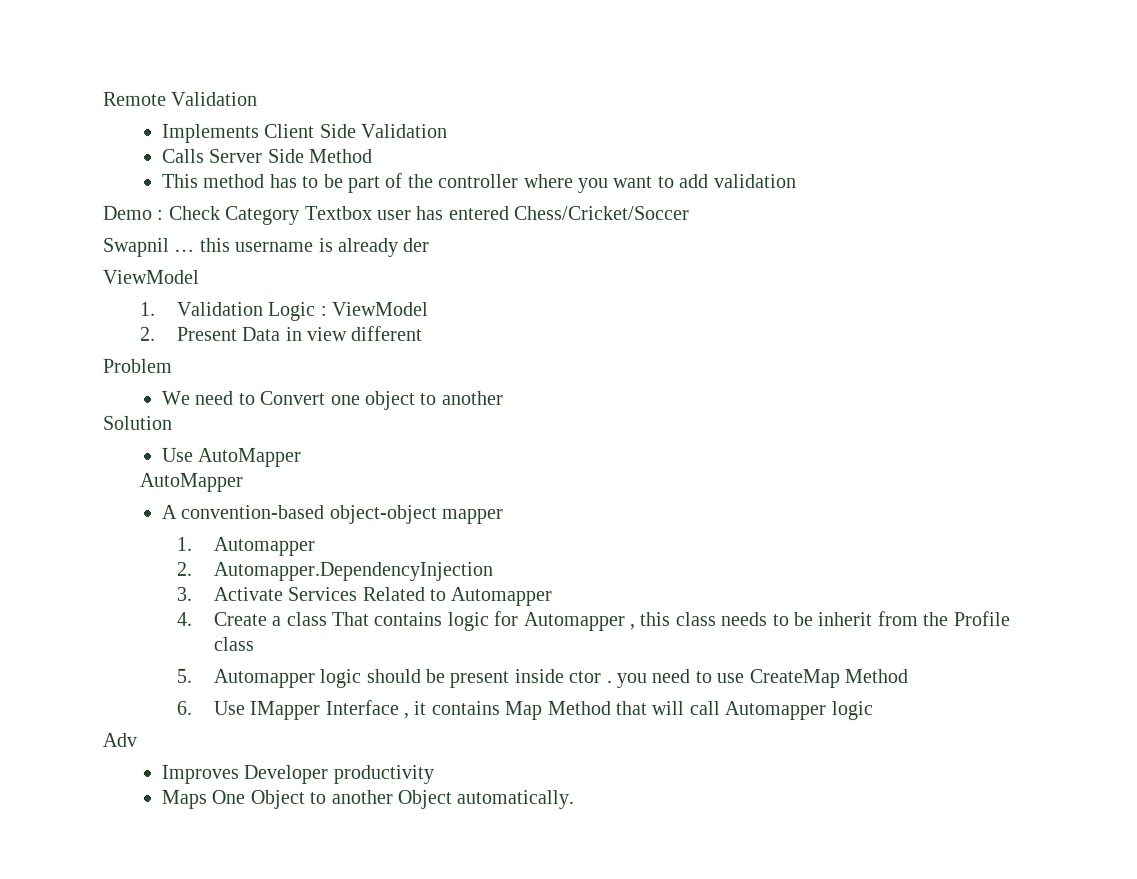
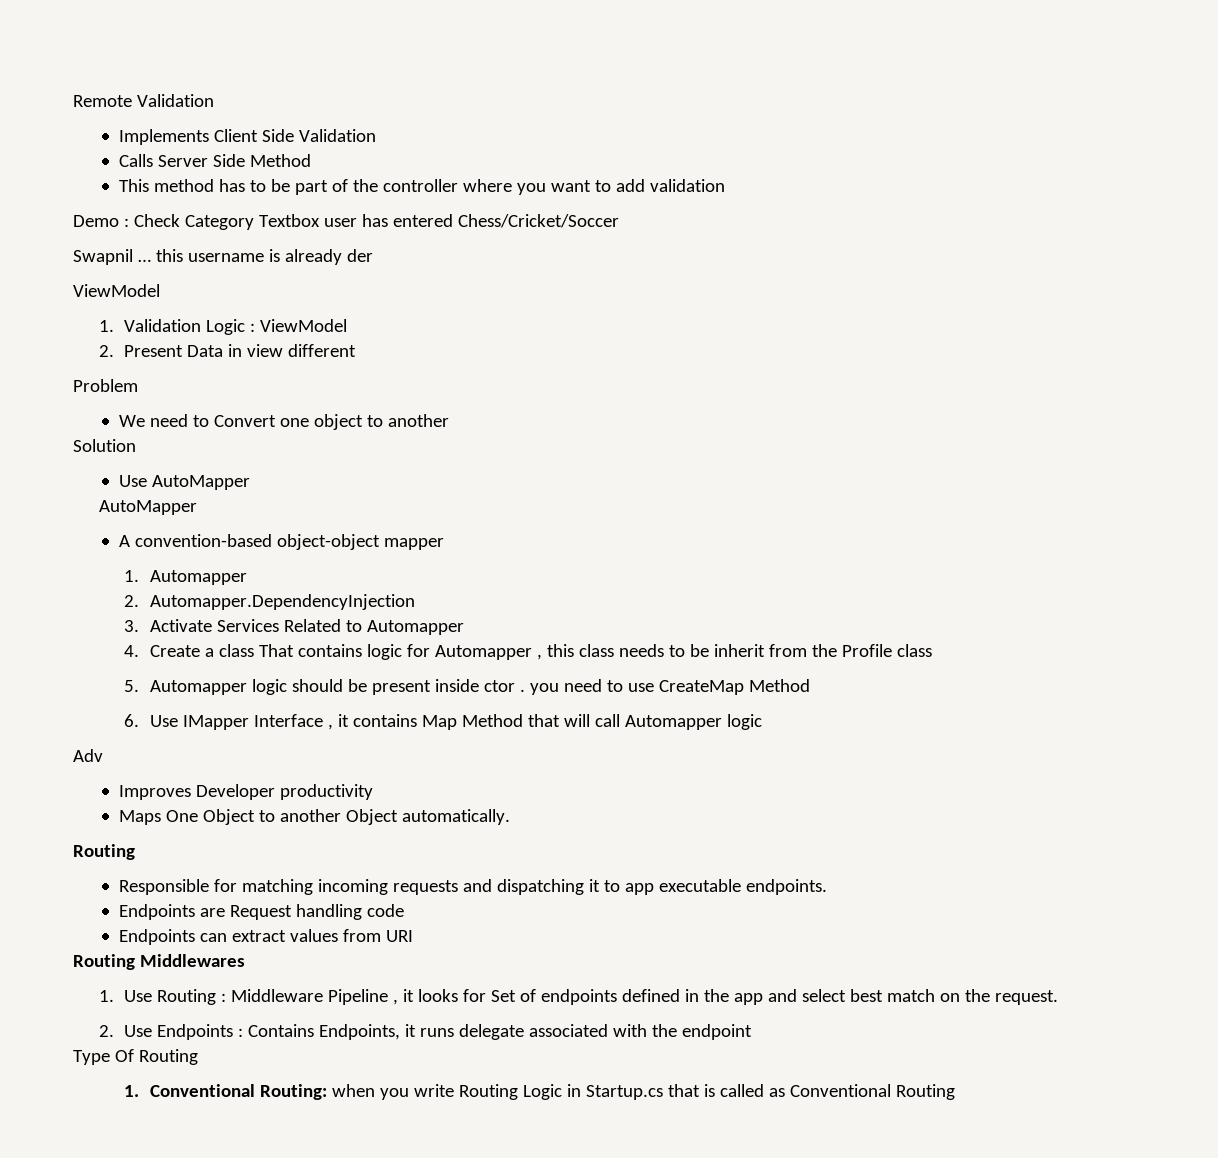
(575, 799) none -> [73,844,135,860] [118,879,827,895] [118,904,404,920] [118,929,413,945] [73,954,245,970] [98,989,1059,1005] [98,1024,753,1040] [73,1049,198,1065] [124,1084,955,1100] // Routing // Responsible for matching incoming requests and dispatching it to app executable endpoints. // Endpoints are Request handling code // Endpoints can extract values from URI // Routing Middlewares // 1. Use Routing : Middleware Pipeline , it looks for Set of endpoints defined in the app and select best match on the request. // 2. Use Endpoints : Contains Endpoints, it runs delegate associated with the endpoint // Type Of Routing // 1. Conventional Routing: when you write Routing Logic in Startup.cs that is called as Conventional Routing

